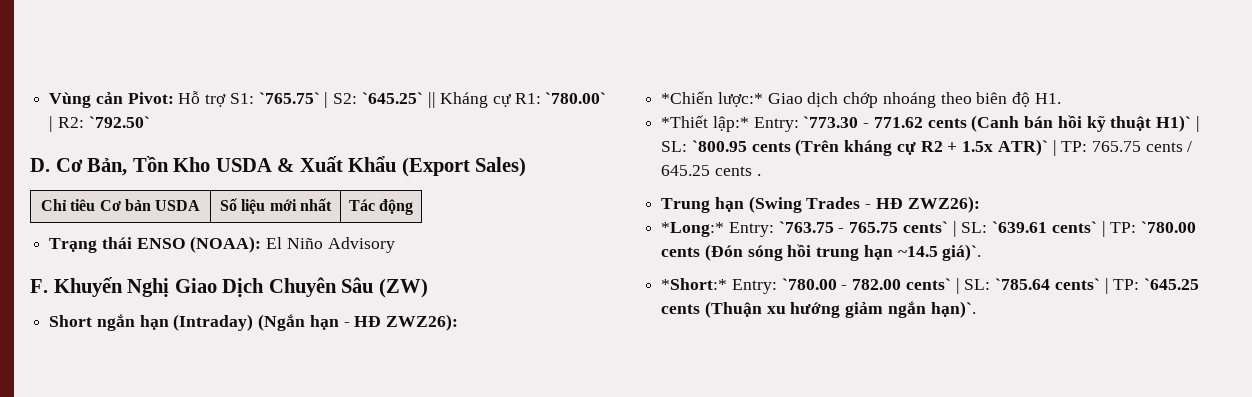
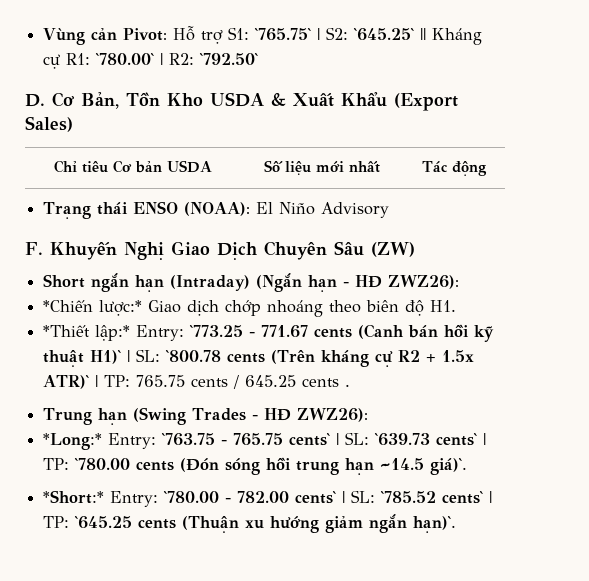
[803,116,923,128] `773.30 - 771.62 -> [189,325,309,338] `773.25 - 771.67
[691,140,747,152] `800.95 -> [165,350,222,362] `800.78
[992,221,1048,233] `639.61 -> [374,433,431,446] `639.73
[995,278,1051,290] `785.64 -> [380,491,437,503] `785.52

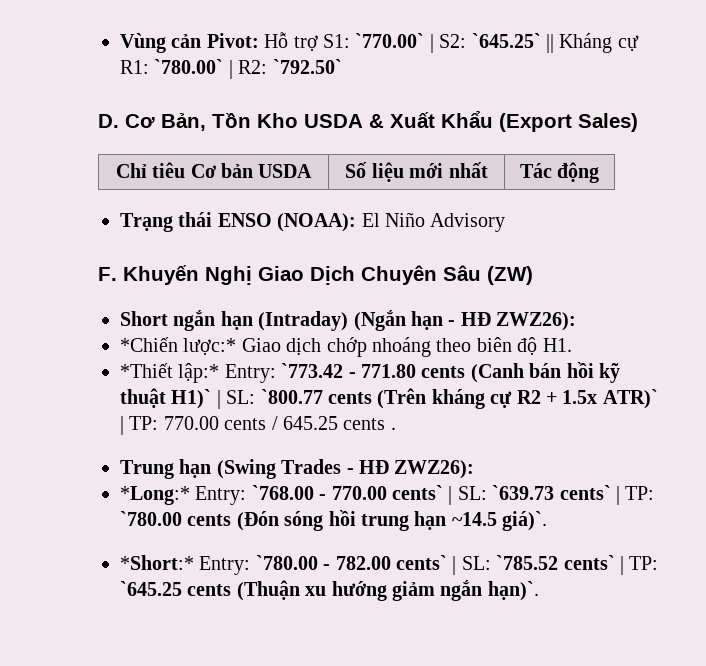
[254,28,312,41] `765.75` -> [355,33,425,48] `770.00`
[189,325,309,338] `773.25 - 771.67 -> [281,363,416,378] `773.42 - 771.80
[165,350,222,362] `800.78 -> [260,389,323,404] `800.77
[136,375,186,387] 765.75 -> [163,416,219,430] 770.00
[161,433,284,446] `763.75 - 765.75 -> [251,485,387,500] `768.00 - 770.00

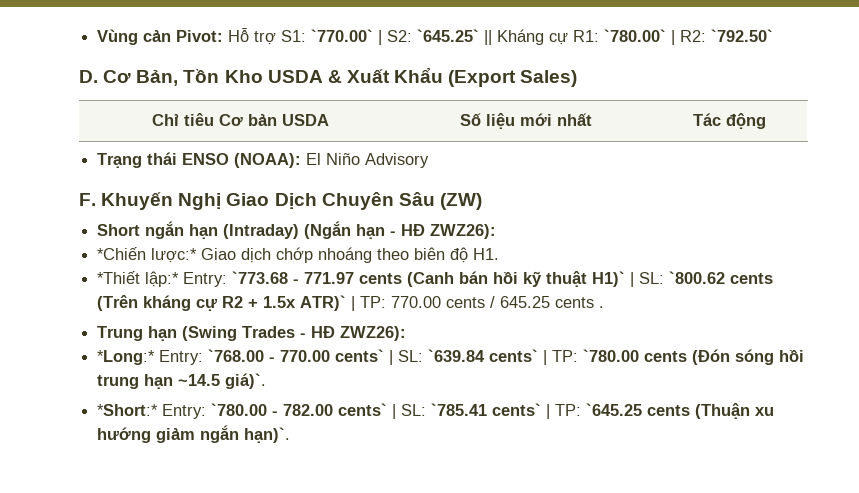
[281,363,416,378] `773.42 - 771.80 -> [232,271,355,284] `773.68 - 771.97
[260,389,323,404] `800.77 -> [669,271,726,284] `800.62
[492,485,555,500] `639.73 -> [428,349,486,362] `639.84
[496,555,559,570] `785.52 -> [431,403,488,416] `785.41

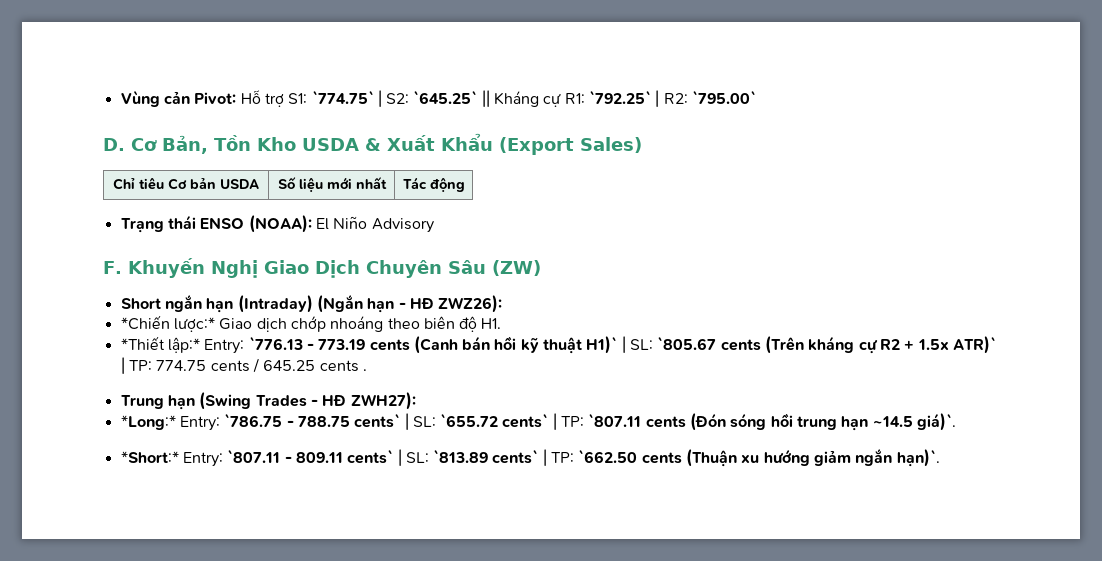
[311,29,374,42] `770.00` -> [311,90,374,104] `774.75`
[604,29,667,42] `780.00` -> [589,90,652,104] `792.25`
[711,29,774,42] `792.50` -> [692,90,757,104] `795.00`
[232,271,355,284] `773.68 - 771.97 -> [248,336,366,350] `776.13 - 773.19
[669,271,726,284] `800.62 -> [657,336,717,350] `805.67
[391,296,442,308] 770.00 -> [156,360,207,371] 774.75
[340,326,407,341] ZWZ26): -> [350,392,416,410] ZWH27):
[208,349,640,365] `768.00 - 770.00 cents` | SL: `639.84 cents` | TP: `780.00 -> [224,413,642,430] `786.75 - 788.75 cents` | SL: `655.72 cents` | TP: `807.11
[211,403,643,419] `780.00 - 782.00 cents` | SL: `785.41 cents` | TP: `645.25 -> [227,449,638,466] `807.11 - 809.11 cents` | SL: `813.89 cents` | TP: `662.50

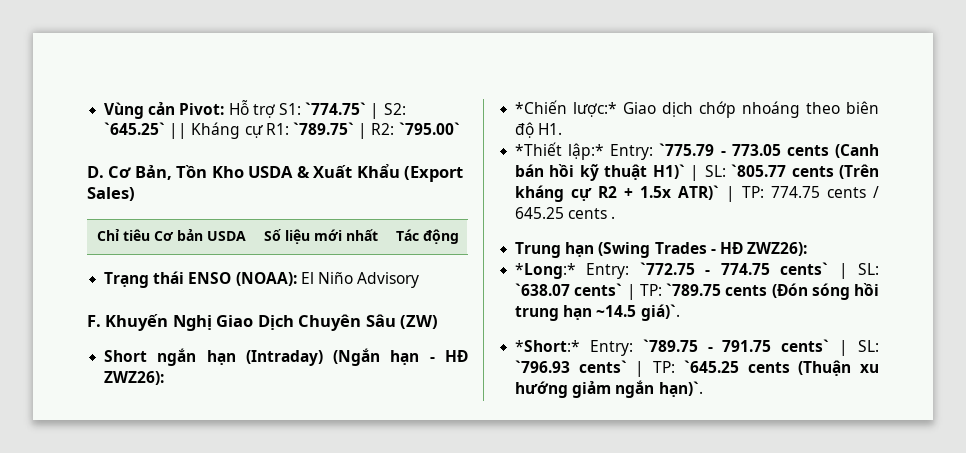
[589,90,652,104] `792.25` -> [292,122,354,135] `789.75`
[248,336,366,350] `776.13 - 773.19 -> [659,143,781,156] `775.79 - 773.05
[657,336,717,350] `805.67 -> [731,164,787,177] `805.77
[350,392,416,410] ZWH27): -> [747,242,808,256] ZWZ26):
[224,413,642,430] `786.75 - 788.75 cents` | SL: `655.72 cents` | TP: `807.11 -> [639,262,879,279] [515,283,722,300] `772.75 - 774.75 cents` | SL: `638.07 cents` | TP: `789.75
[227,449,638,466] `807.11 - 809.11 cents` | SL: `813.89 cents` | TP: `662.50 -> [642,339,879,356] [515,360,739,377] `789.75 - 791.75 cents` | SL: `796.93 cents` | TP: `645.25

